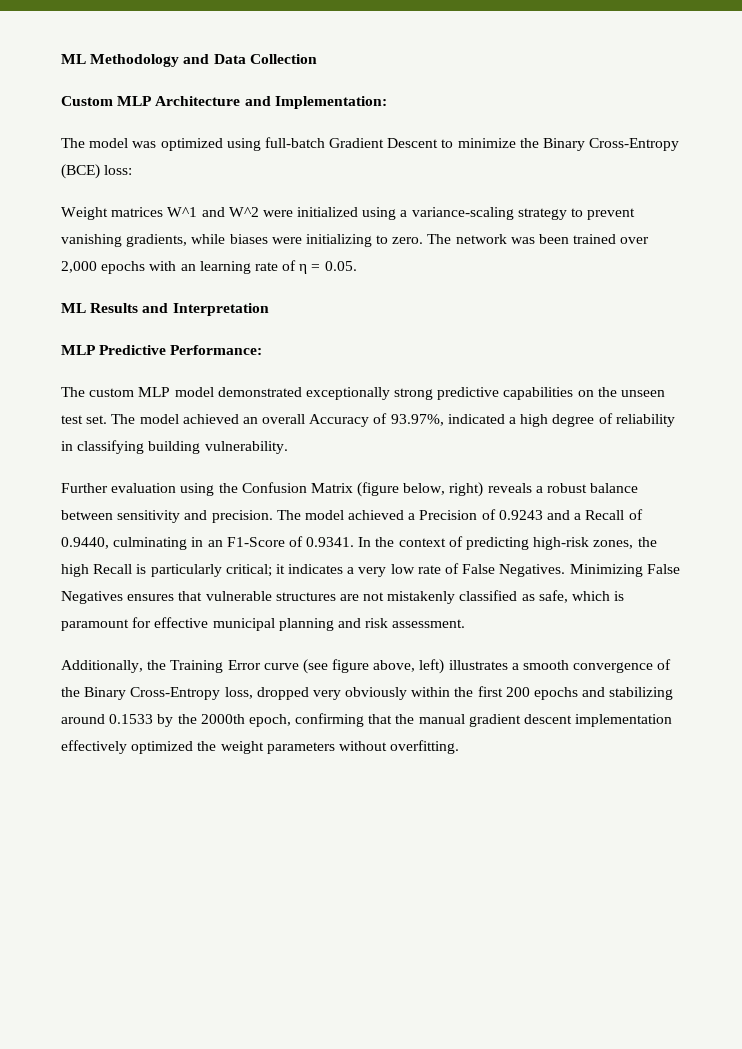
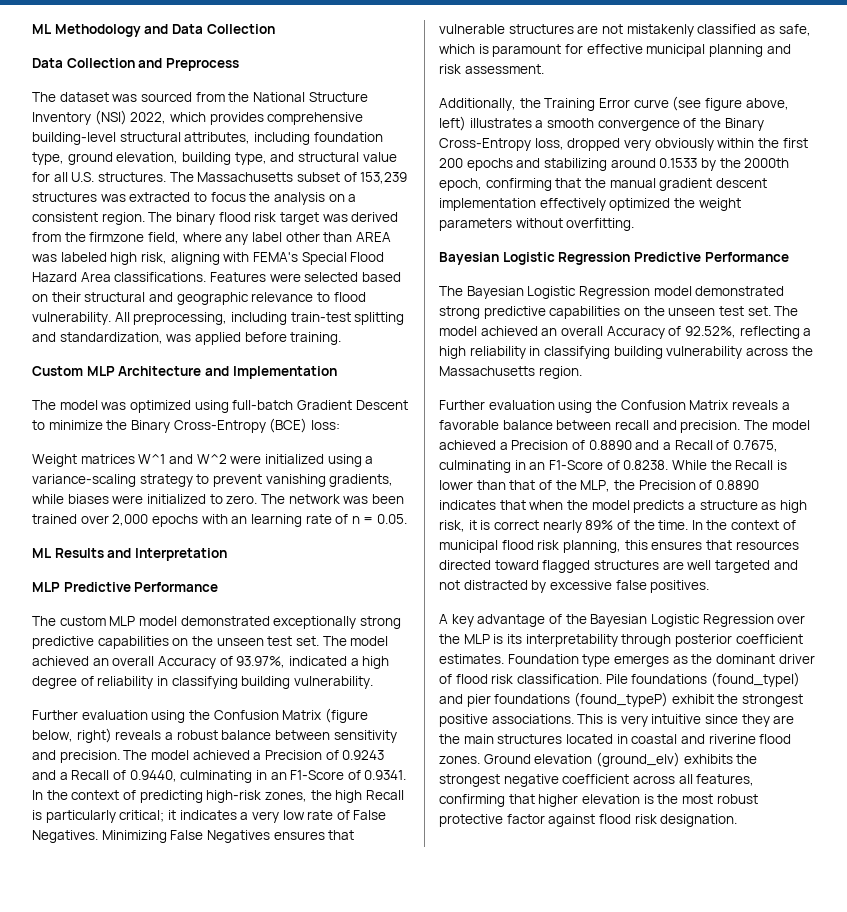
(317, 59) none -> [32,58,239,71] [32,92,368,102] [32,110,364,125] [32,132,383,145] [32,152,397,165] [32,172,408,184] [32,192,357,205] [32,212,399,225] [32,232,391,245] [32,252,385,265] [32,272,401,282] [32,292,366,305] [32,312,405,325] [32,332,342,345] // Data Collection and Preprocess // The dataset was sourced from the National Structure Inventory (NSI) 2022, which provides comprehensive building-level structural attributes, including foundation type, ground elevation, building type, and structural value for all U.S. structures. The Massachusetts subset of 153,239 structures was extracted to focus the analysis on a consistent region. The binary flood risk target was derived from the firmzone field, where any label other than AREA was labeled high risk, aligning with FEMA's Special Flood Hazard Area classifications. Features were selected based on their structural and geographic relevance to flood vulnerability. All preprocessing, including train-test splitting and standardization, was applied before training.
[274,96,387,109] Implementation: -> [232,366,337,379] Implementation
[305,234,372,247] initializing -> [146,494,206,504] initialized
[170,345,263,355] Performance: -> [134,582,219,592] Performance
(460, 747) none -> [439,252,789,265] [439,286,785,299] [439,306,799,319] [439,326,812,339] [439,346,813,359] [439,366,582,379] [439,400,790,413] [439,420,810,433] [439,440,778,452] [439,460,787,473] [439,480,759,492] [439,500,807,513] [439,520,796,533] [439,540,799,553] [439,560,798,573] [439,580,710,593] [439,614,806,627] [439,634,803,647] [439,654,815,667] [439,672,800,687] [439,692,803,707] [439,714,795,727] [439,734,792,744] [439,752,758,767] [439,774,755,787] [439,794,758,807] [439,814,738,827] // Bayesian Logistic Regression Predictive Performance // The Bayesian Logistic Regression model demonstrated strong predictive capabilities on the unseen test set. The model achieved an overall Accuracy of 92.52%, reflecting a high reliability in classifying building vulnerability across the Massachusetts region. // Further evaluation using the Confusion Matrix reveals a favorable balance between recall and precision. The model achieved a Precision of 0.8890 and a Recall of 0.7675, culminating in an F1-Score of 0.8238. While the Recall is lower than that of the MLP, the Precision of 0.8890 indicates that when the model predicts a structure as high risk, it is correct nearly 89% of the time. In the context of municipal flood risk planning, this ensures that resources directed toward flagged structures are well targeted and not distracted by excessive false positives. // A key advantage of the Bayesian Logistic Regression over the MLP is its interpretability through posterior coefficient estimates. Foundation type emerges as the dominant driver of flood risk classification. Pile foundations (found_typeI) and pier foundations (found_typeP) exhibit the strongest positive associations. This is very intuitive since they are the main structures located in coastal and riverine flood zones. Ground elevation (ground_elv) exhibits the strongest negative coefficient across all features, confirming that higher elevation is the most robust protective factor against flood risk designation.

